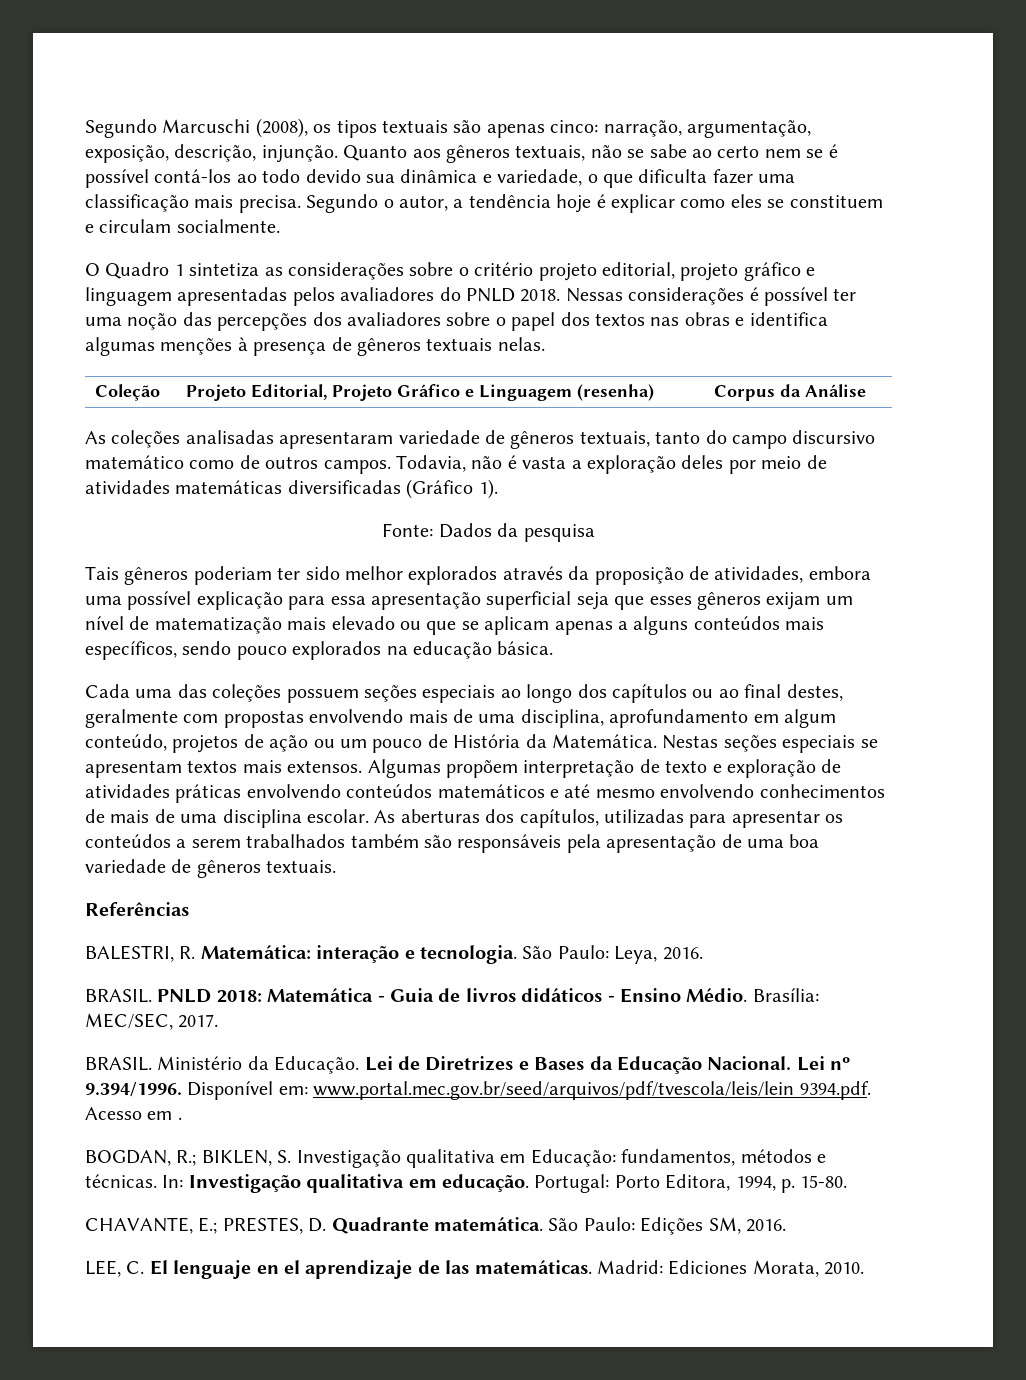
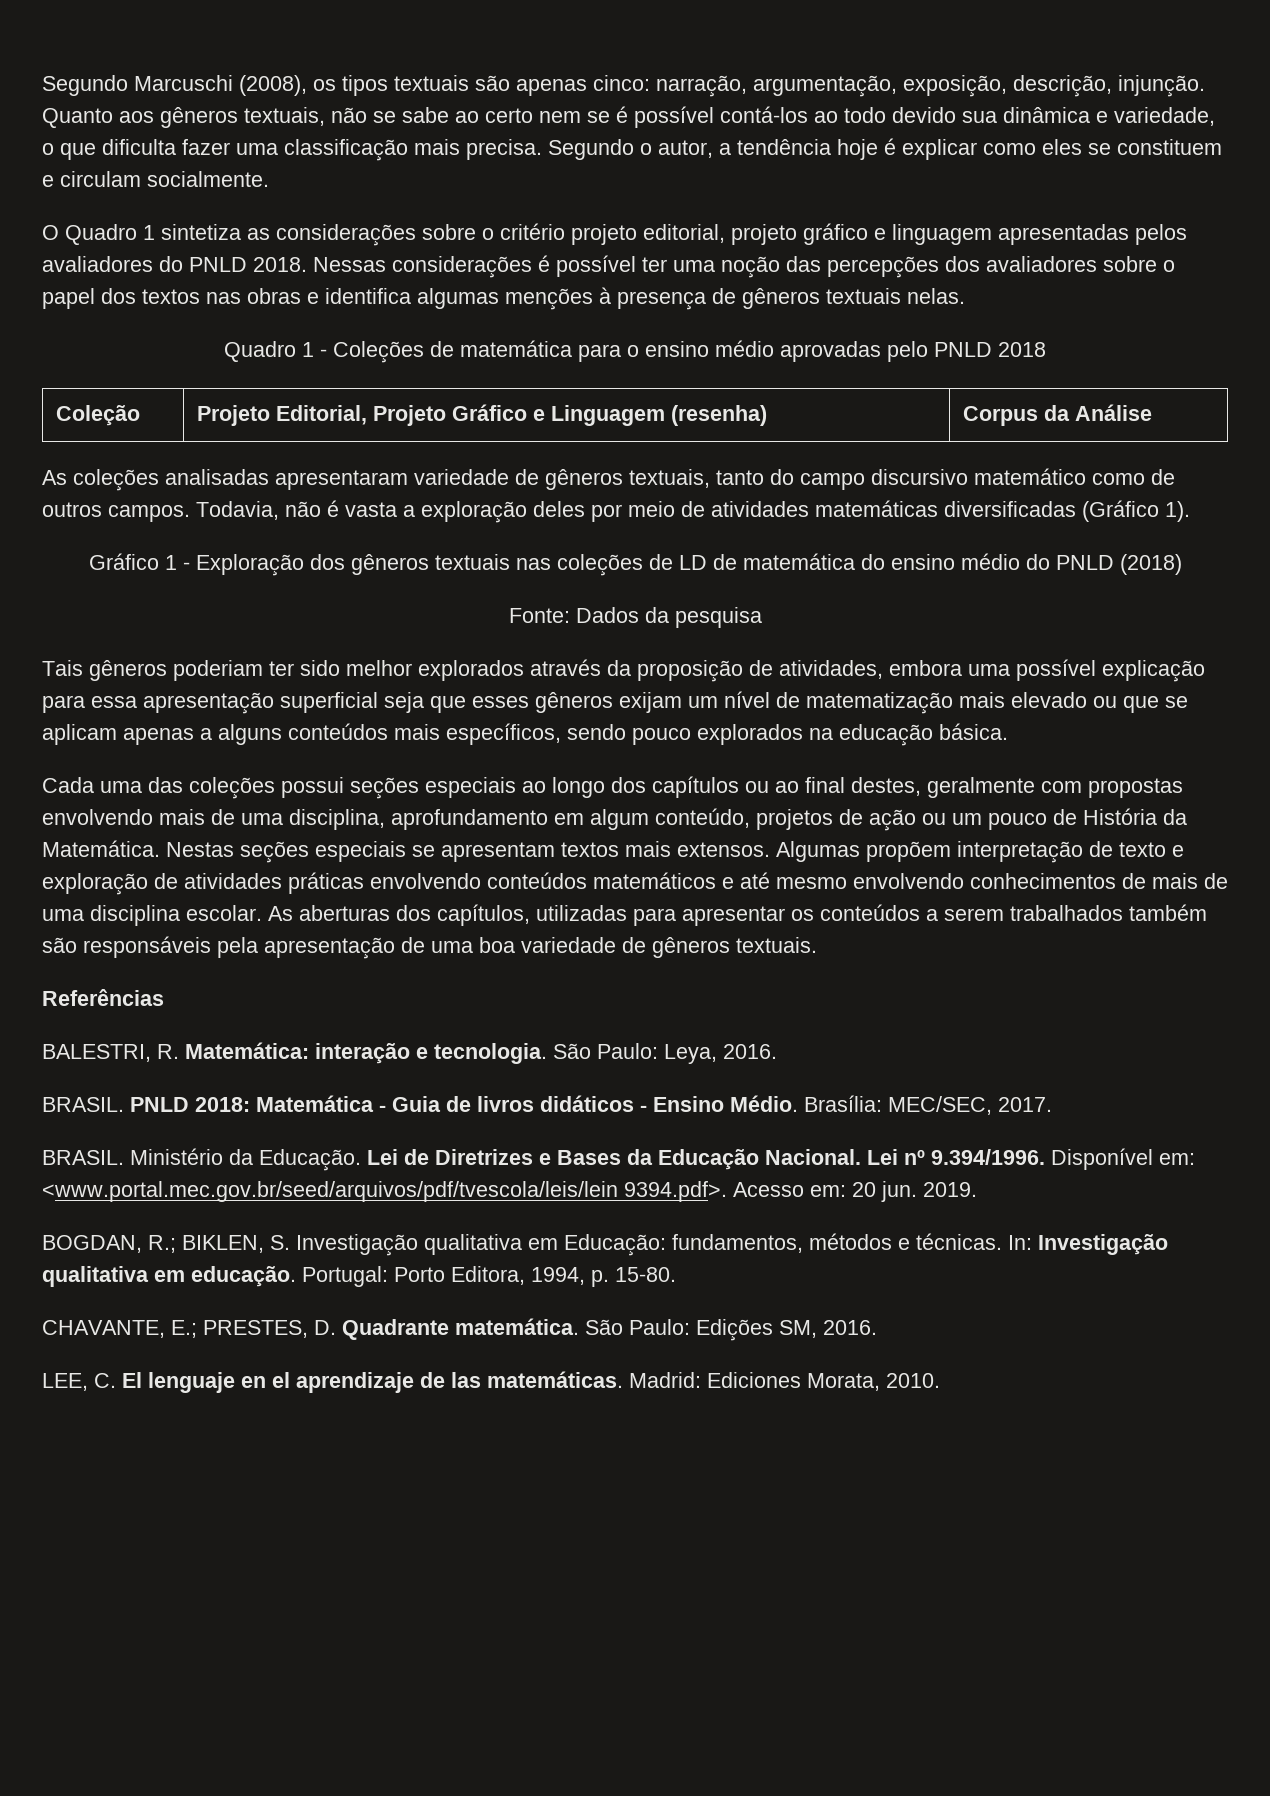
(545, 344) none -> [224,340,1046,363] // Quadro 1 - Coleções de matemática para o ensino médio aprovadas pelo PNLD 2018
(498, 489) none -> [88,553,1182,576] // Gráfico 1 - Exploração dos gêneros textuais nas coleções de LD de matemática do ensino médio do PNLD (2018)
[286,689,359,703] possuem -> [281,777,344,798] possui
[313,1081,871,1100] [85,1107,182,1120] www.portal.mec.gov.br/seed/arquivos/pdf/tvescola/leis/lein 9394.pdf. Acesso em . -> [42,1181,977,1202] <www.portal.mec.gov.br/seed/arquivos/pdf/tvescola/leis/lein 9394.pdf>. Acesso em: 20 jun. 2019.

